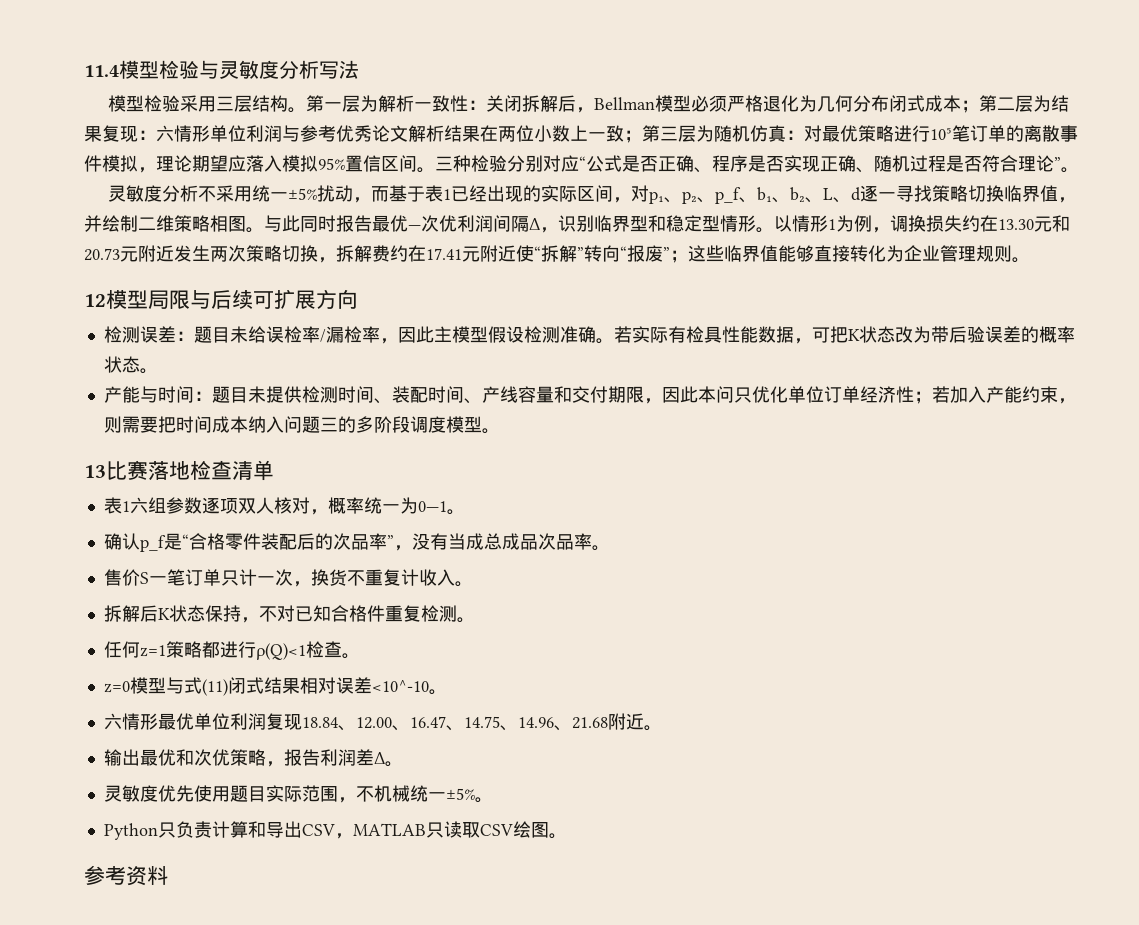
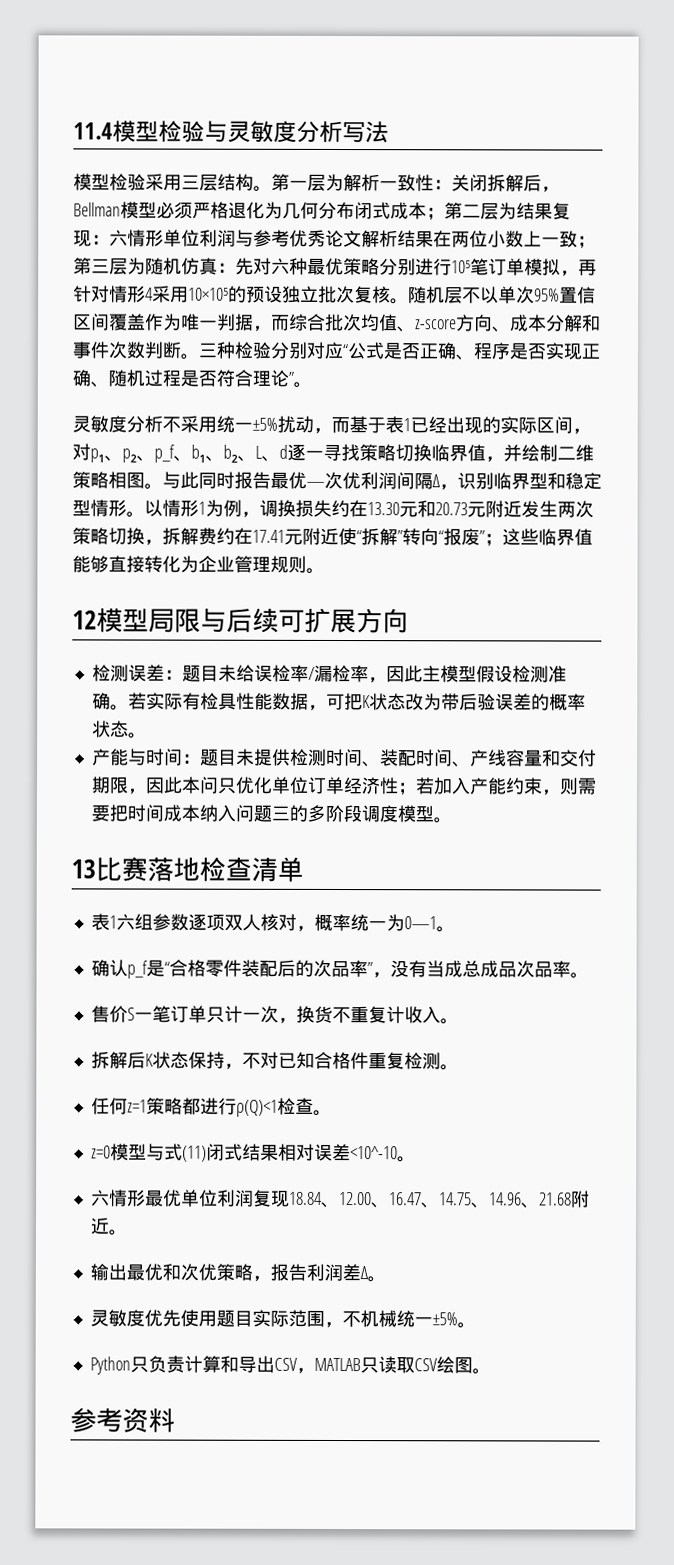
[804,125,822,142] 对 -> [235,257,308,275] 先对六种
(894, 133) none -> [379,258,416,276] 分别
[1006,125,1078,142] [84,155,417,173] 的离散事件模拟，理论期望应落入模拟95%置信区间 -> [524,258,597,277] [73,285,596,305] [73,313,601,333] [72,341,181,359] 模拟，再针对情形4采用10×10⁵的预设独立批次复核。随机层不以单次95%置信区间覆盖作为唯一判据，而综合批次均值、z-score方向、成本分解和事件次数判断

